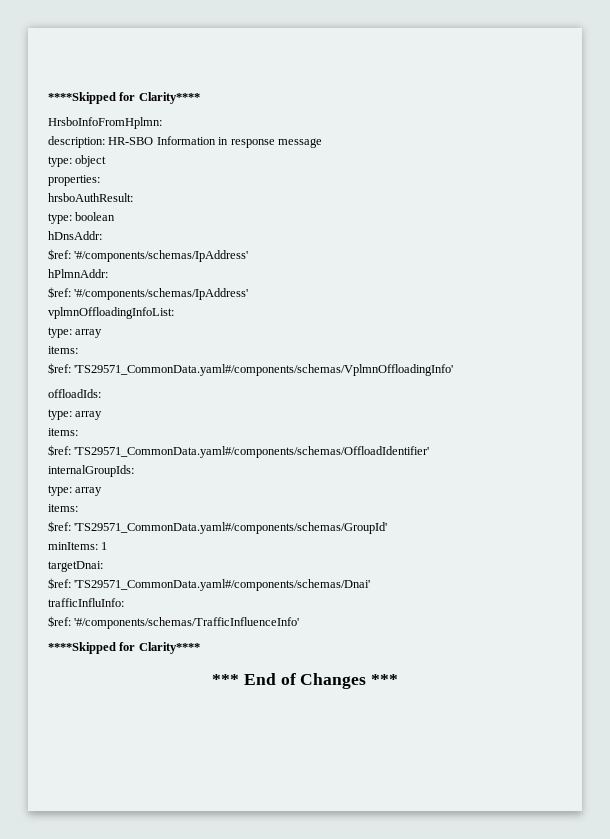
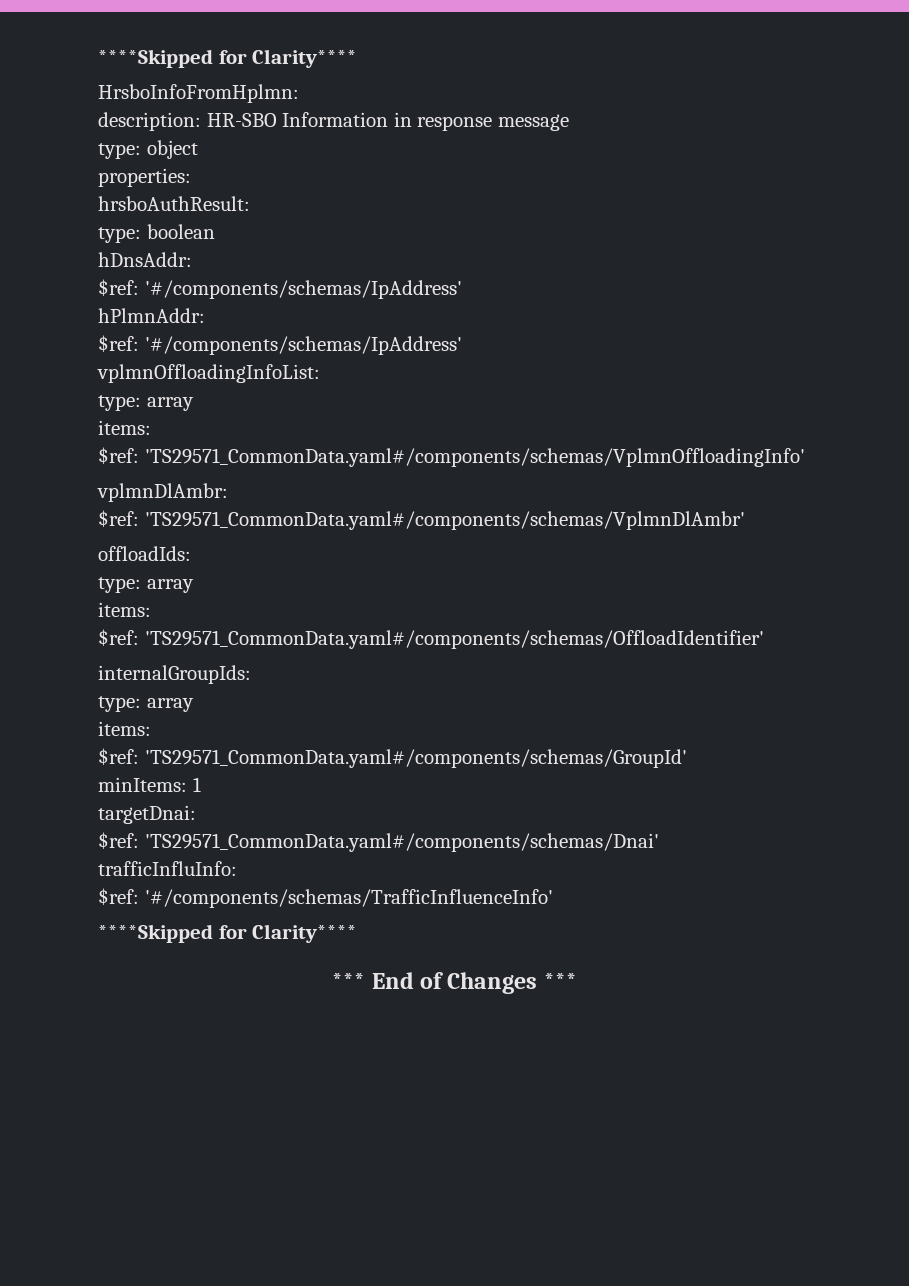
(454, 370) none -> [97,483,228,502] [98,510,745,530] // vplmnDlAmbr: // $ref: 'TS29571_CommonData.yaml#/components/schemas/VplmnDlAmbr'

